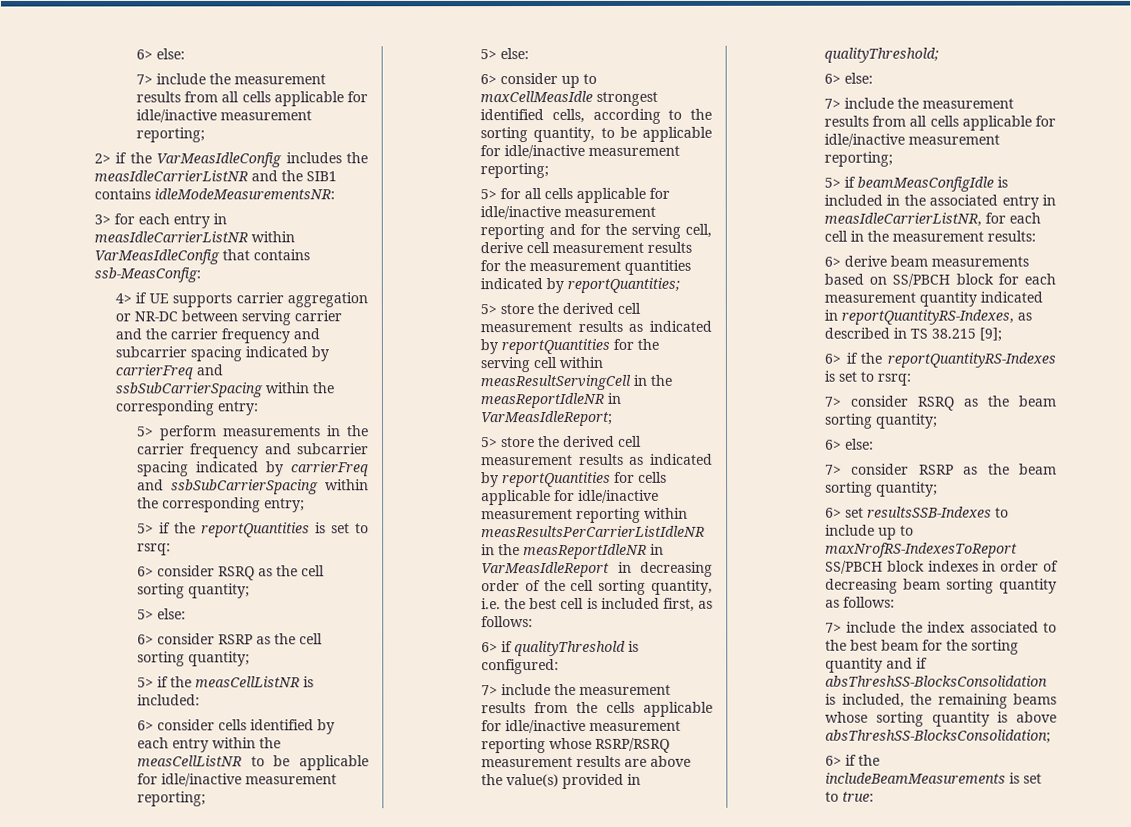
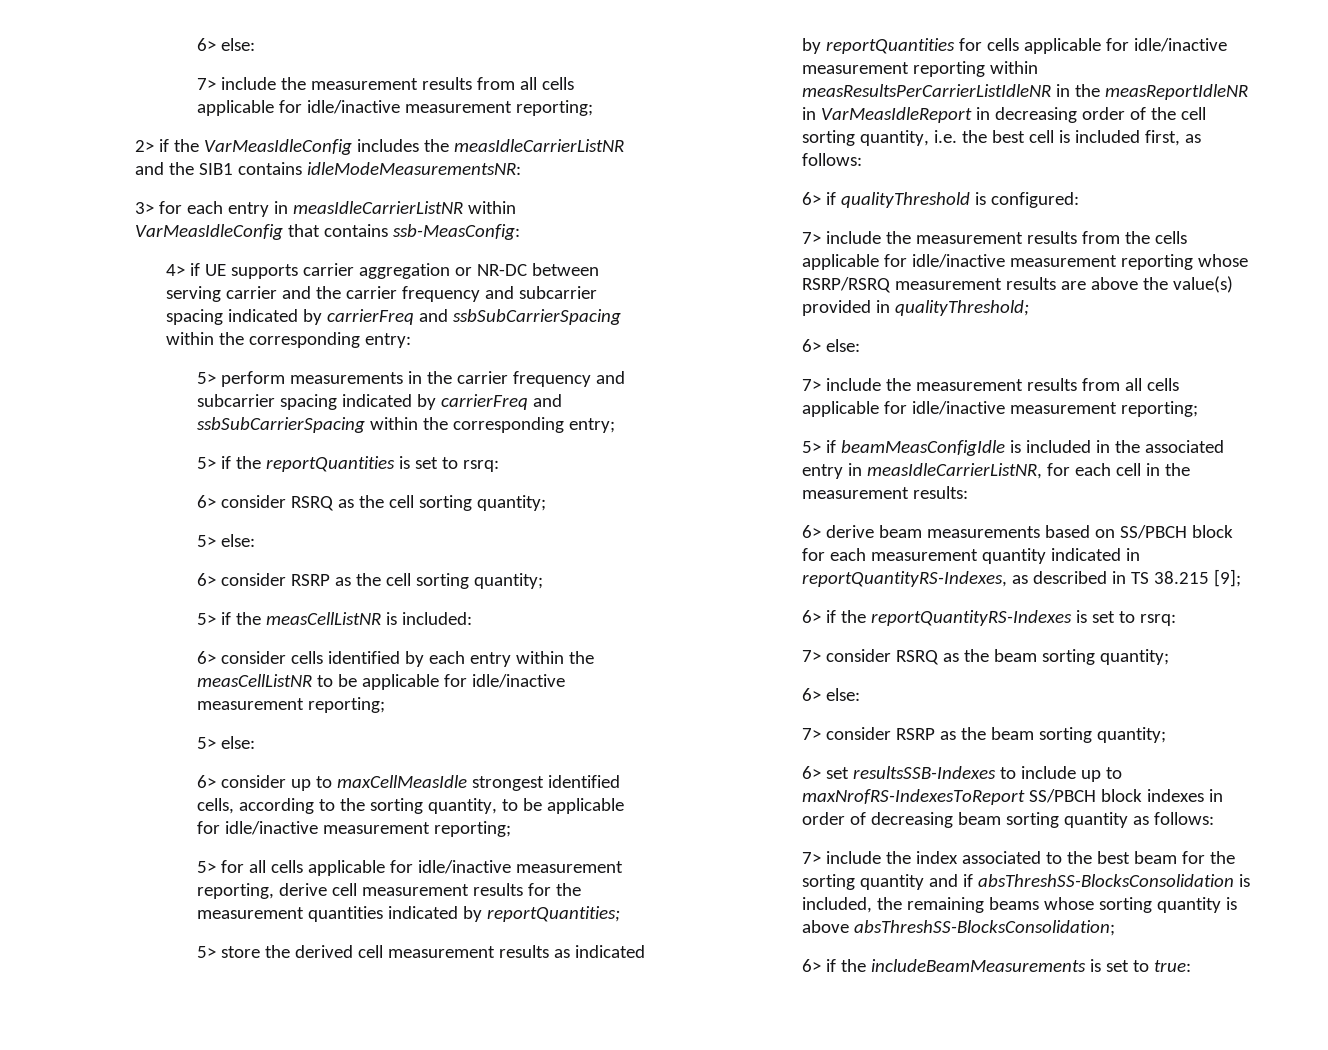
[480,223,712,240] reporting and for the serving cell, -> [196,883,274,899] reporting,
[480,302,642,315] [480,320,712,333] [480,338,660,355] [480,356,604,373] [480,374,673,391] [480,392,622,409] [480,410,614,427] // 5> store the derived cell measurement results as indicated by reportQuantities for the serving cell within measResultServingCell in the measReportIdleNR in VarMeasIdleReport; -> (620, 914) none

